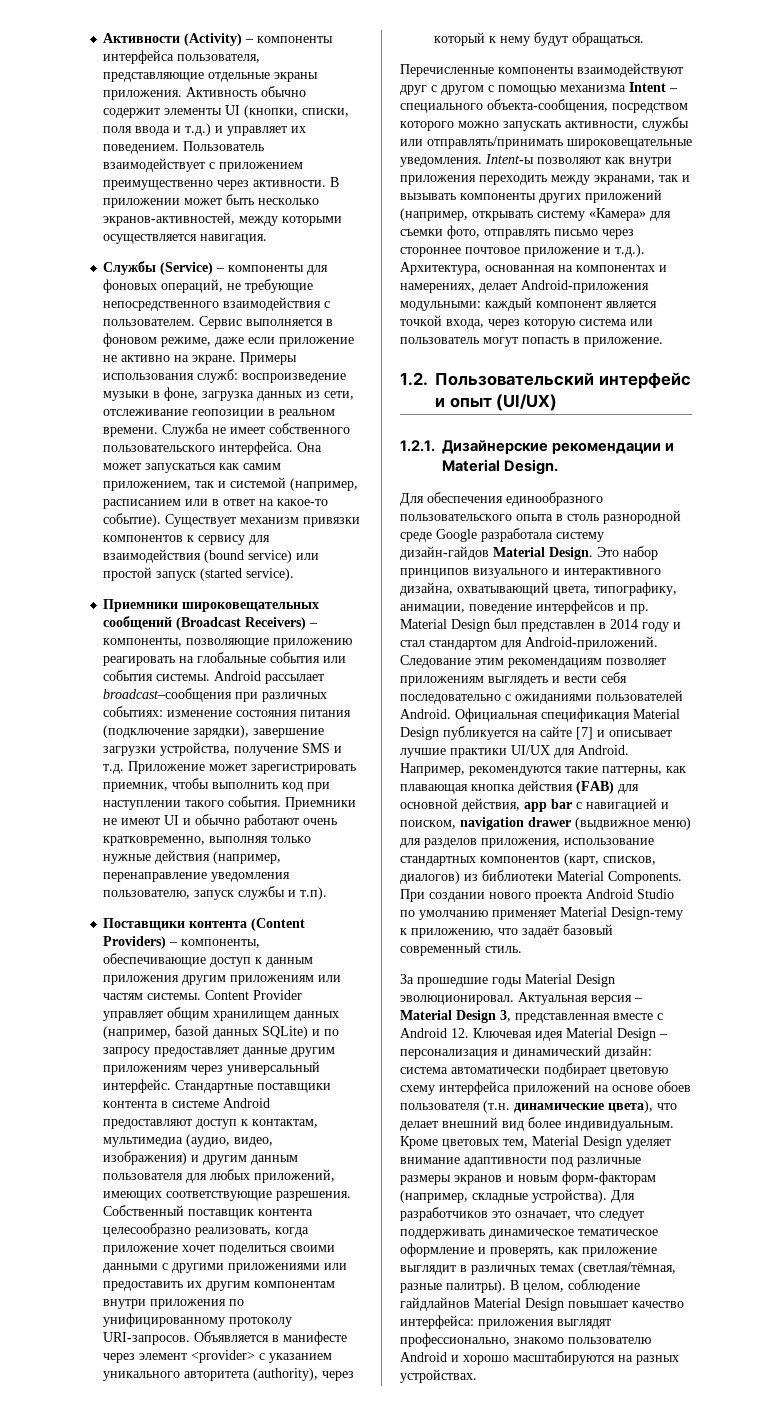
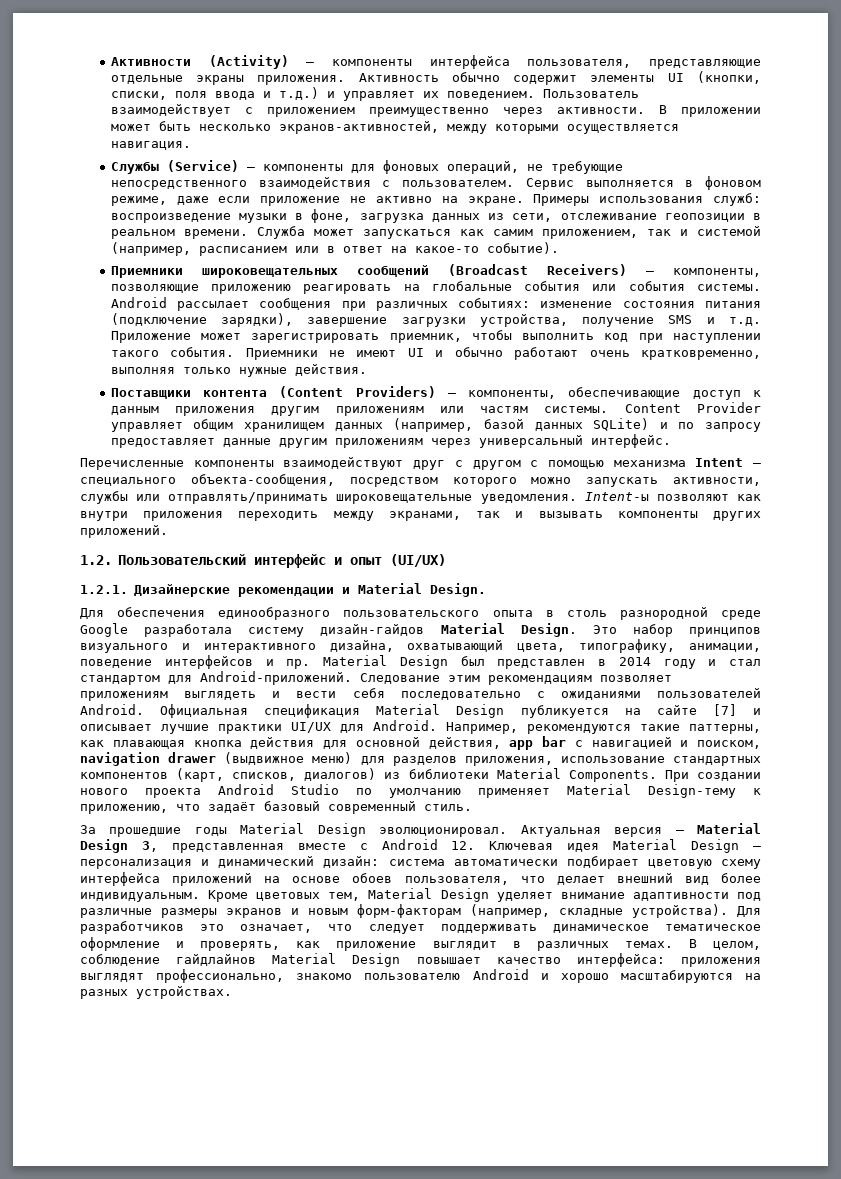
[212,423,351,434] [103,441,323,455] не имеет собственного пользовательского интерфейса. Она -> (305, 232) none
[165,514,361,527] [103,535,271,545] [103,549,320,563] [103,567,295,581] Существует механизм привязки компонентов к сервису для взаимодействия (bound service) или простой запуск (started service). -> (559, 248) none
[103,688,233,702] broadcast–сообщения -> [259,298,332,310] сообщения
[155,850,282,864] [103,872,291,882] [103,886,328,900] действия (например, перенаправление уведомления пользователю, запуск службы и т.п). -> [294,364,367,376] действия.
[175,1080,332,1093] [103,1098,271,1108] [103,1119,319,1129] [103,1134,274,1147] [103,1151,299,1165] [103,1169,336,1183] [103,1191,352,1201] [103,1205,314,1219] [103,1223,310,1237] [103,1245,336,1255] [103,1263,348,1273] [103,1281,336,1291] [103,1299,245,1309] [103,1313,293,1327] [103,1331,348,1345] [103,1350,333,1363] [103,1368,355,1381] [434,32,645,46] Стандартные поставщики контента в системе Android предоставляют доступ к контактам, мультимедиа (аудио, видео, изображения) и другим данным пользователя для любых приложений, имеющих соответствующие разрешения. Собственный поставщик контента целесообразно реализовать, когда приложение хочет поделиться своими данными с другими приложениями или предоставить их другим компонентам внутри приложения по унифицированному протоколу URI-запросов. Объявляется в манифесте через элемент <provider> с указанием уникального авторитета (authority), через который к нему будут обращаться. -> (671, 441) none
[585,189,662,203] [400,208,671,221] [400,225,634,239] [400,244,645,257] [400,262,667,275] [400,280,649,293] [400,297,657,311] [400,315,653,329] [400,337,663,347] приложений (например, открывать систему «Камера» для съемки фото, отправлять письмо через стороннее почтовое приложение и т.д.). Архитектура, основанная на компонентах и намерениях, делает Android-приложения модульными: каждый компонент является точкой входа, через которую система или пользователь могут попасть в приложение. -> [80,525,168,538] приложений.
[576,781,614,794] (FAB) -> (315, 743) none
[400,1100,653,1113] пользователя (т.н. динамические цвета), -> [404,876,509,885] пользователя,
[540,1262,676,1275] [400,1280,506,1293] темах (светлая/тёмная, разные палитры). -> [624,941,673,948] темах.

